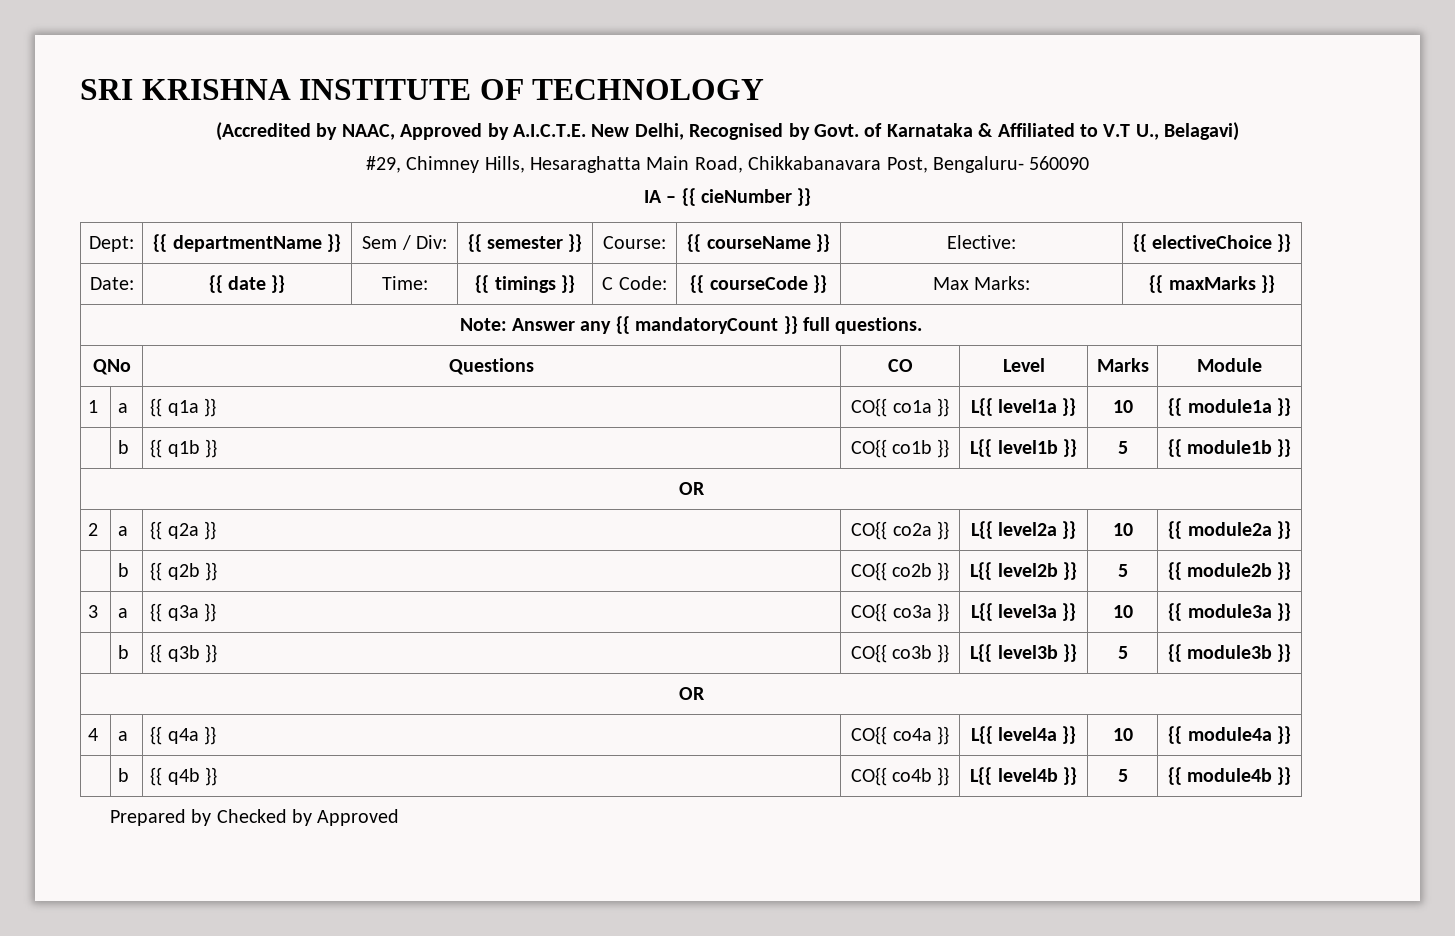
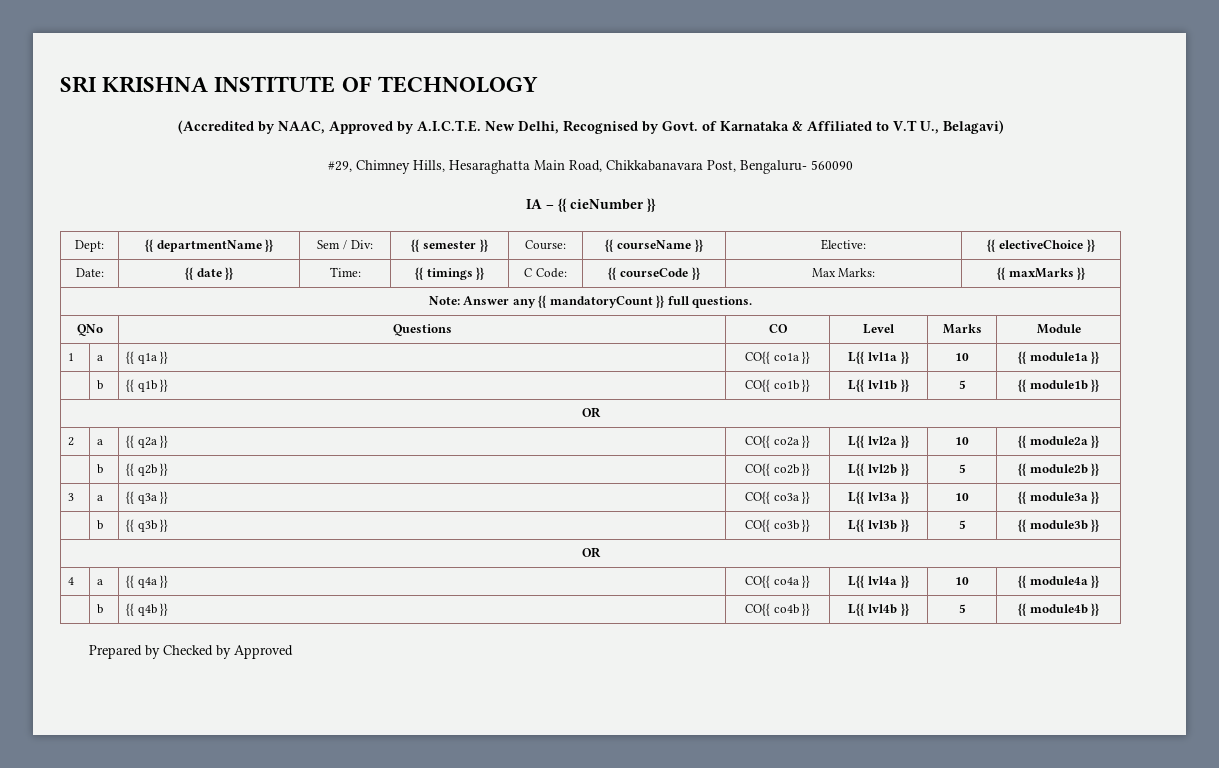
[998,399,1057,413] level1a -> [868,352,897,361] lvl1a
[997,440,1058,454] level1b -> [868,380,897,390] lvl1b
[998,522,1057,536] level2a -> [868,436,897,445] lvl2a
[997,563,1058,577] level2b -> [868,464,897,474] lvl2b
[998,604,1057,618] level3a -> [868,492,897,501] lvl3a
[997,645,1058,659] level3b -> [868,520,897,530] lvl3b
[998,727,1057,741] level4a -> [868,576,897,585] lvl4a
[997,768,1058,782] level4b -> [868,604,897,614] lvl4b

